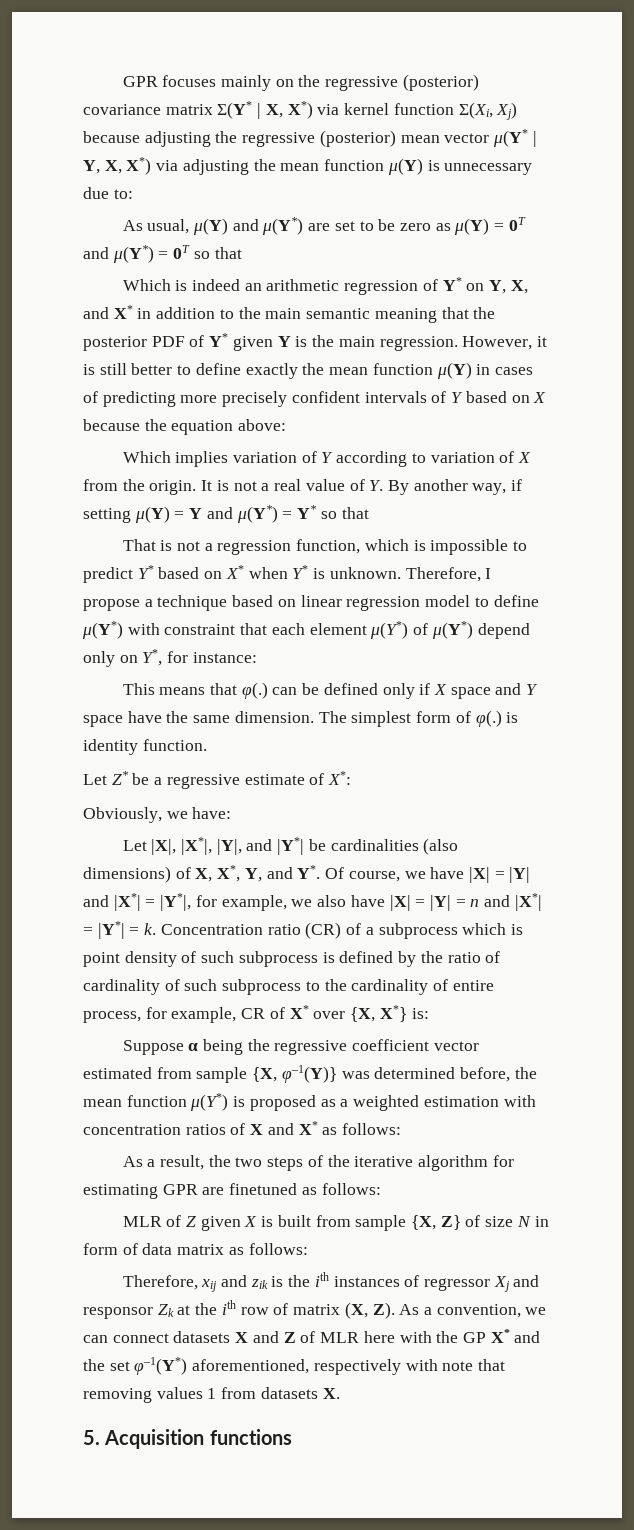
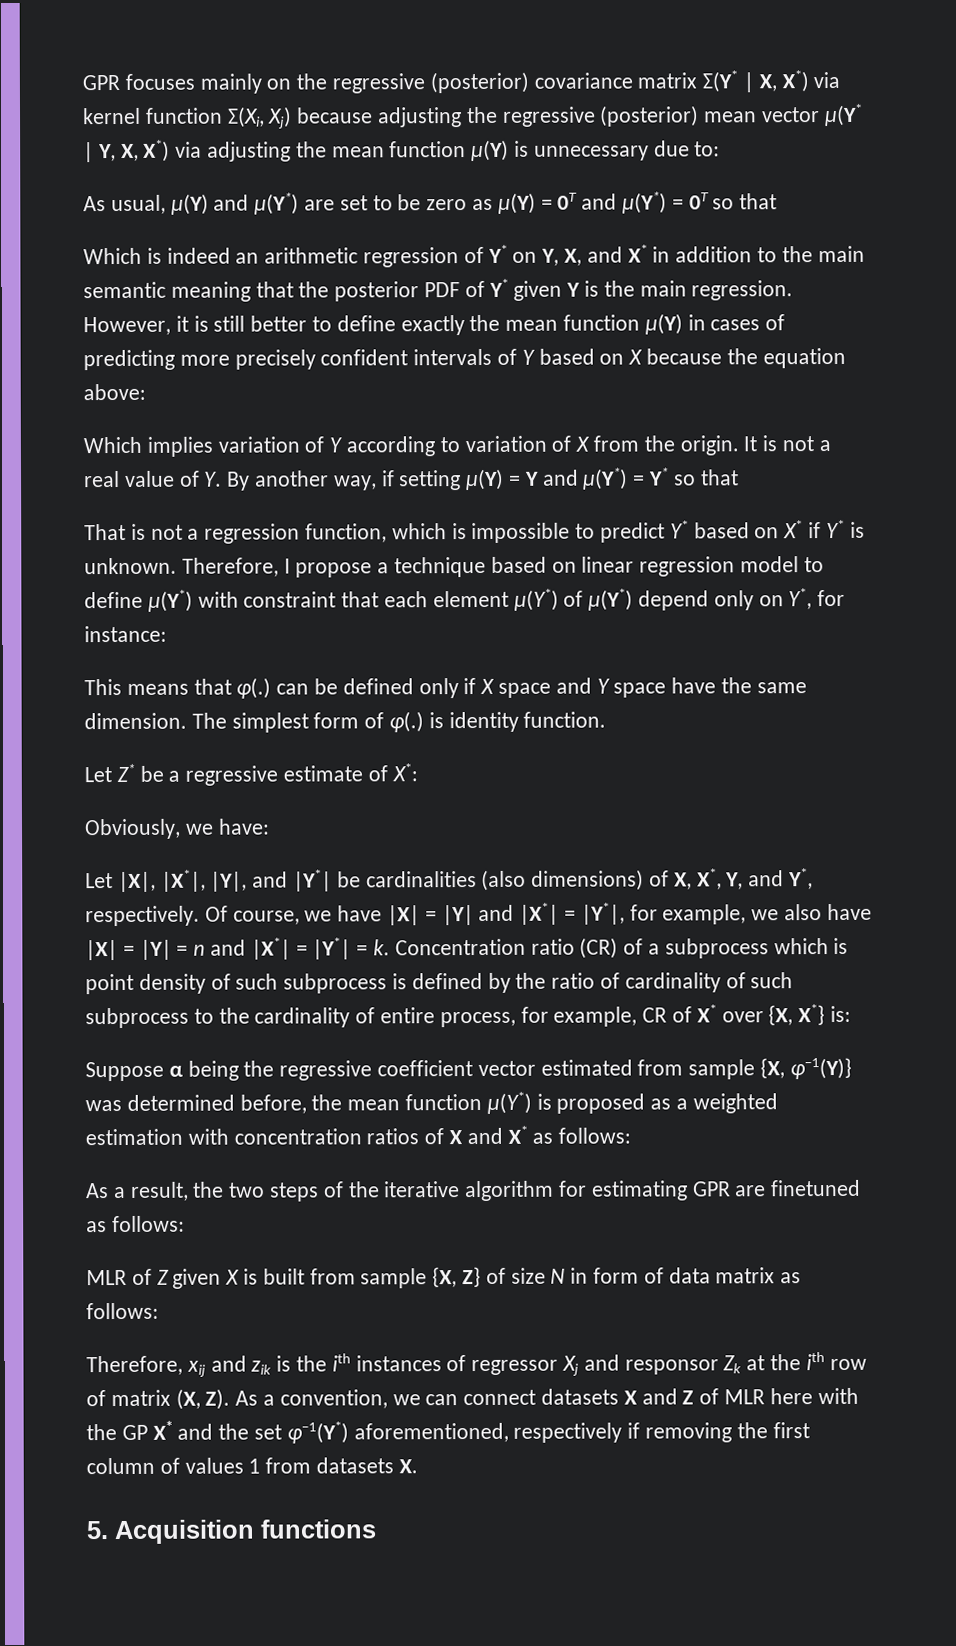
[248,567,288,579] when -> [808,522,822,539] if
[297,865,321,879] Y*. -> [788,868,814,890] [85,905,200,927] Y*, respectively.
[405,1359,506,1371] [83,1388,152,1403] with note that removing -> [627,1422,810,1443] [86,1457,180,1475] if removing the first column of

